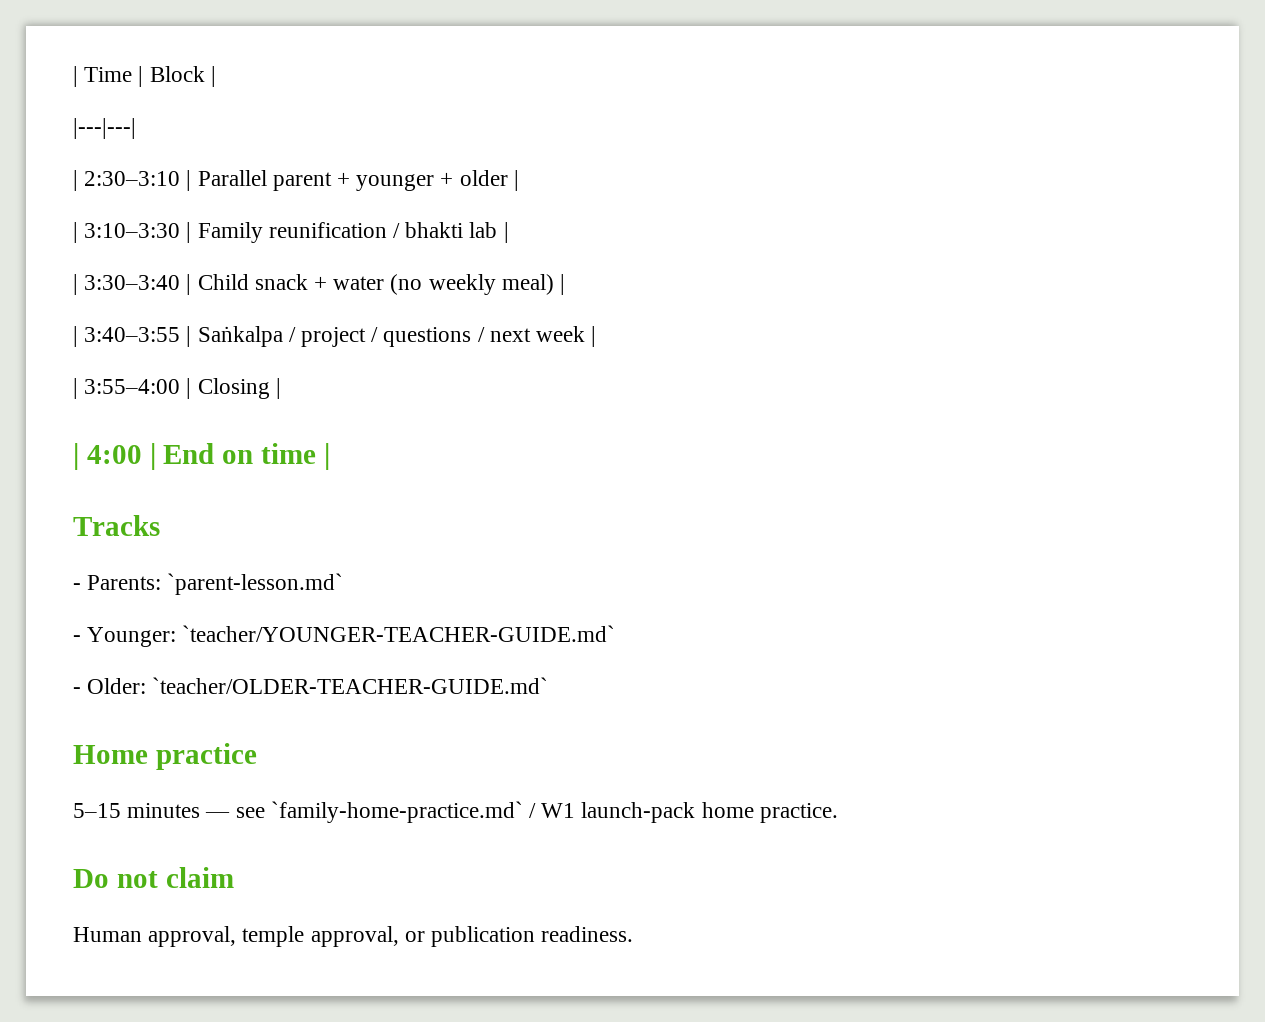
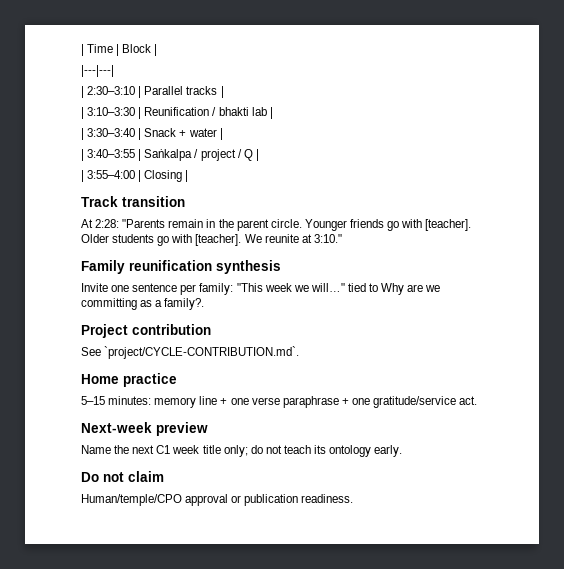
[272,170,508,191] parent + younger + older -> [186,86,218,95] tracks
[197,222,387,243] Family reunification -> [144,107,210,116] Reunification
[197,274,554,295] Child snack + water (no weekly meal) -> [144,128,217,137] Snack + water
[383,326,586,347] questions / next week -> [243,149,253,161] Q
[73,443,330,470] [73,515,160,536] [73,573,344,595] [73,625,616,647] [73,677,549,694] [73,743,257,770] [73,801,838,823] | 4:00 | End on time | // Tracks // - Parents: `parent-lesson.md` // - Younger: `teacher/YOUNGER-TEACHER-GUIDE.md` // - Older: `teacher/OLDER-TEACHER-GUIDE.md` // Home practice // 5–15 minutes — see `family-home-practice.md` / W1 launch-pack home practice. -> [81,196,185,207] [81,219,472,231] [81,234,342,246] [81,260,281,274] [81,283,441,295] [81,298,205,310] [81,324,211,338] [81,346,300,359] [81,373,177,387] [81,396,478,408] [81,422,208,436] [81,445,403,457] Track transition // At 2:28: "Parents remain in the parent circle. Younger friends go with [teacher]. Older students go with [teacher]. We reunite at 3:10." // Family reunification synthesis // Invite one sentence per family: "This week we will…" tied to Why are we committing as a family?. // Project contribution // See `project/CYCLE-CONTRIBUTION.md`. // Home practice // 5–15 minutes: memory line + one verse paraphrase + one gratitude/service act. // Next-week preview // Name the next C1 week title only; do not teach its ontology early.
[73,926,399,947] Human approval, temple approval, -> [81,494,229,506] Human/temple/CPO approval

